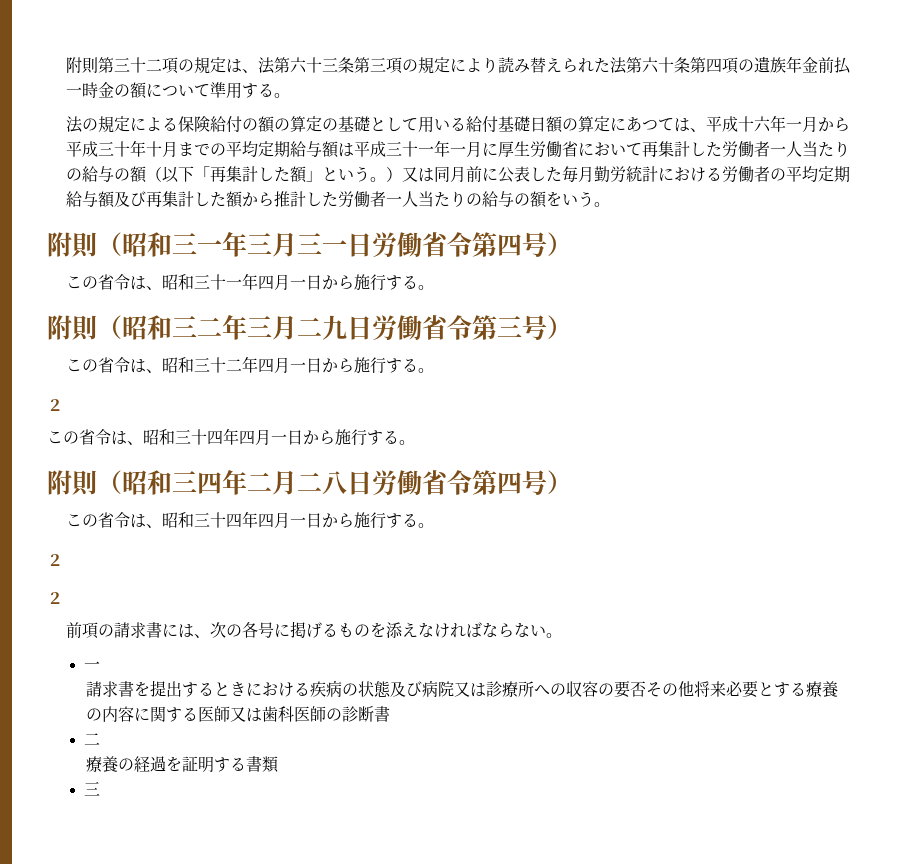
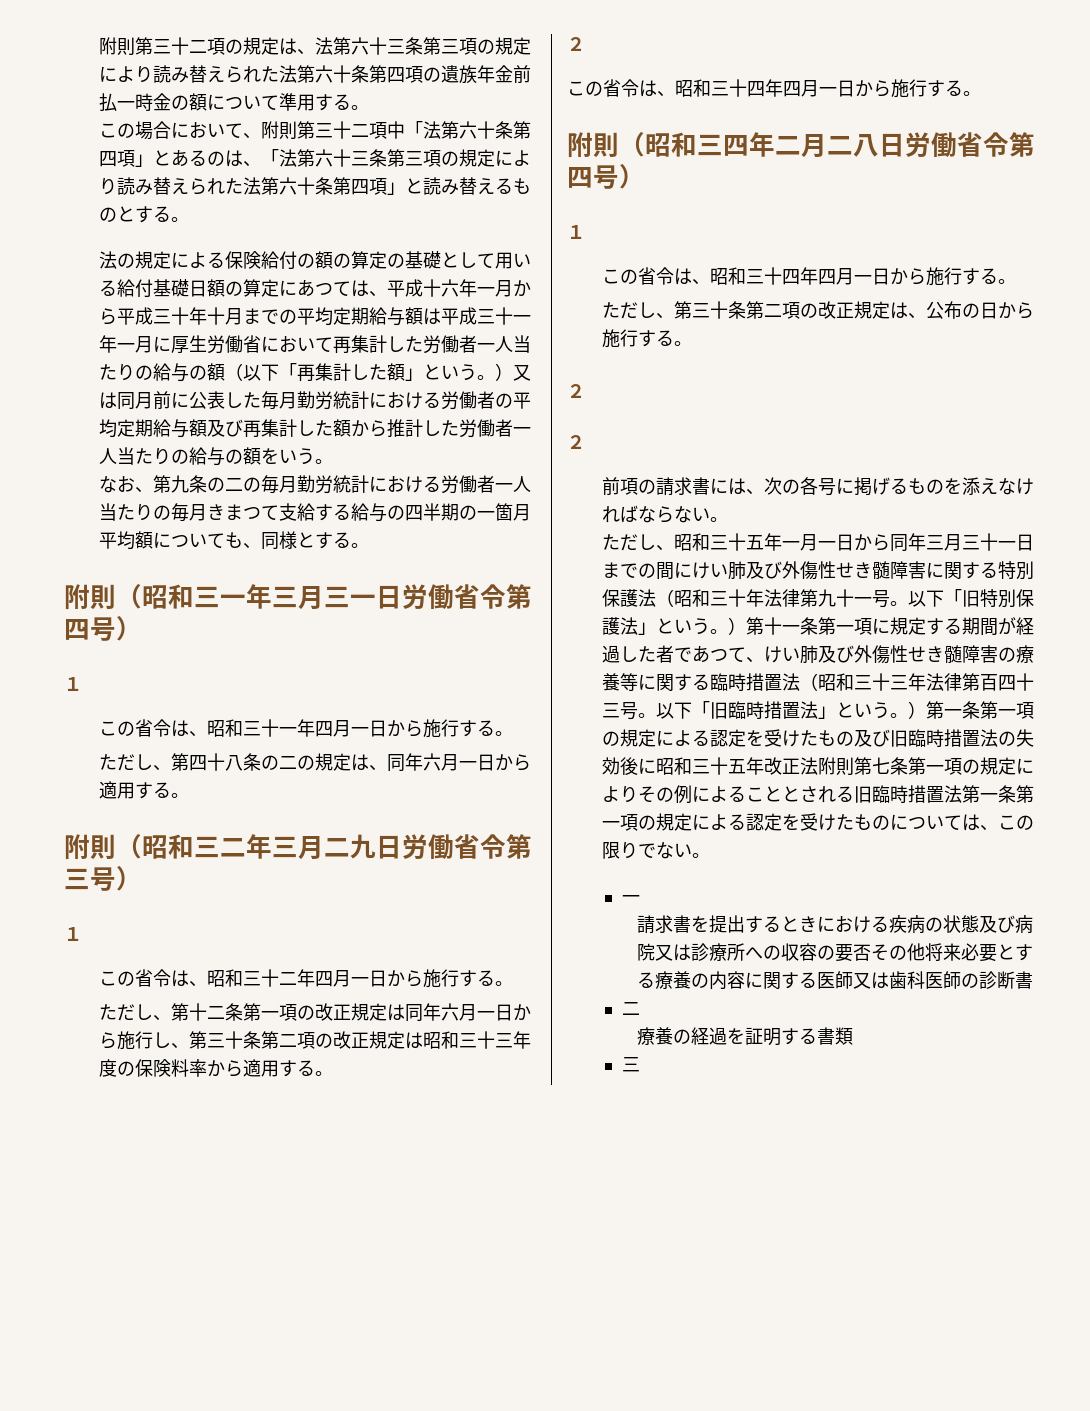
(291, 95) none -> [98,121,531,140] [98,149,531,167] [98,177,531,195] [98,206,189,223] // この場合において、附則第三十二項中「法第六十条第四項」とあるのは、「法第六十三条第三項の規定により読み替えられた法第六十条第四項」と読み替えるものとする。
(611, 204) none -> [98,475,531,494] [98,503,531,522] [98,531,369,550] // なお、第九条の二の毎月勤労統計における労働者一人当たりの毎月きまつて支給する給与の四半期の一箇月平均額についても、同様とする。
(572, 244) none -> [64,677,82,691] // １
(435, 287) none -> [98,753,531,772] [98,781,189,799] // ただし、第四十八条の二の規定は、同年六月一日から適用する。
(572, 327) none -> [64,927,82,941] // １
(435, 370) none -> [98,1003,531,1022] [98,1031,531,1050] [98,1059,333,1077] // ただし、第十二条第一項の改正規定は同年六月一日から施行し、第三十条第二項の改正規定は昭和三十三年度の保険料率から適用する。
(572, 482) none -> [567,225,585,239] // １
(435, 525) none -> [601,301,1034,319] [601,329,692,348] // ただし、第三十条第二項の改正規定は、公布の日から施行する。
(563, 635) none -> [601,533,1034,552] [601,561,1034,580] [601,589,1034,608] [601,617,1034,636] [601,645,1034,664] [601,673,1034,691] [601,701,1034,720] [601,729,1034,747] [601,757,1034,776] [601,785,1034,804] [601,813,1034,831] [601,841,710,859] // ただし、昭和三十五年一月一日から同年三月三十一日までの間にけい肺及び外傷性せき髄障害に関する特別保護法（昭和三十年法律第九十一号。以下「旧特別保護法」という。）第十一条第一項に規定する期間が経過した者であつて、けい肺及び外傷性せき髄障害の療養等に関する臨時措置法（昭和三十三年法律第百四十三号。以下「旧臨時措置法」という。）第一条第一項の規定による認定を受けたもの及び旧臨時措置法の失効後に昭和三十五年改正法附則第七条第一項の規定によりその例によることとされる旧臨時措置法第一条第一項の規定による認定を受けたものについては、この限りでない。

